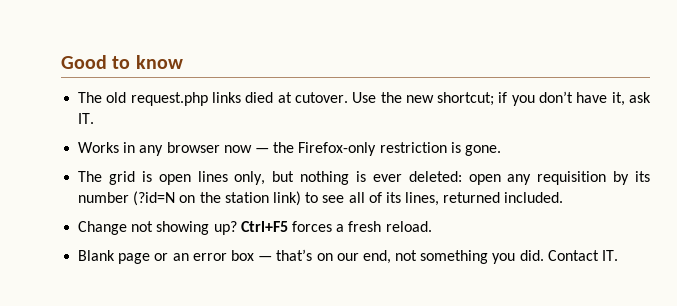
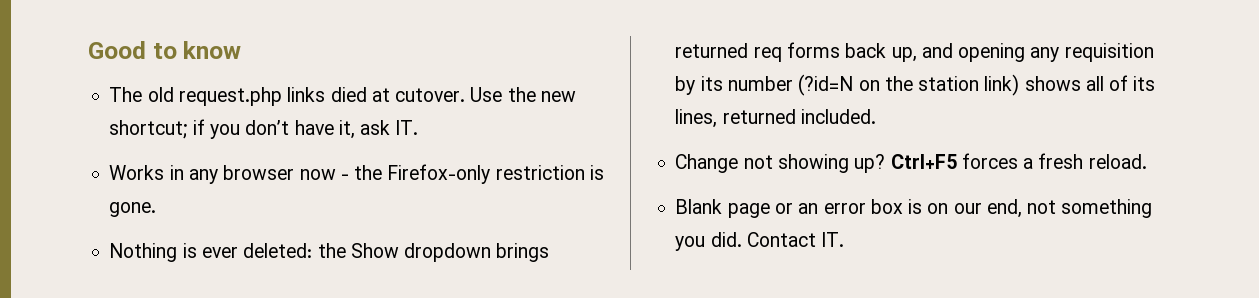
[254,148,269,153] — -> [340,174,349,180] -
[78,171,501,185] The grid is open lines only, but nothing is ever deleted: open -> [109,243,550,262] [675,42,1026,62] Nothing is ever deleted: the Show dropdown brings returned req forms back up, and opening
[305,192,345,203] to see -> [1024,76,1081,91] shows
[258,249,313,261] — that’s -> [908,199,923,214] is

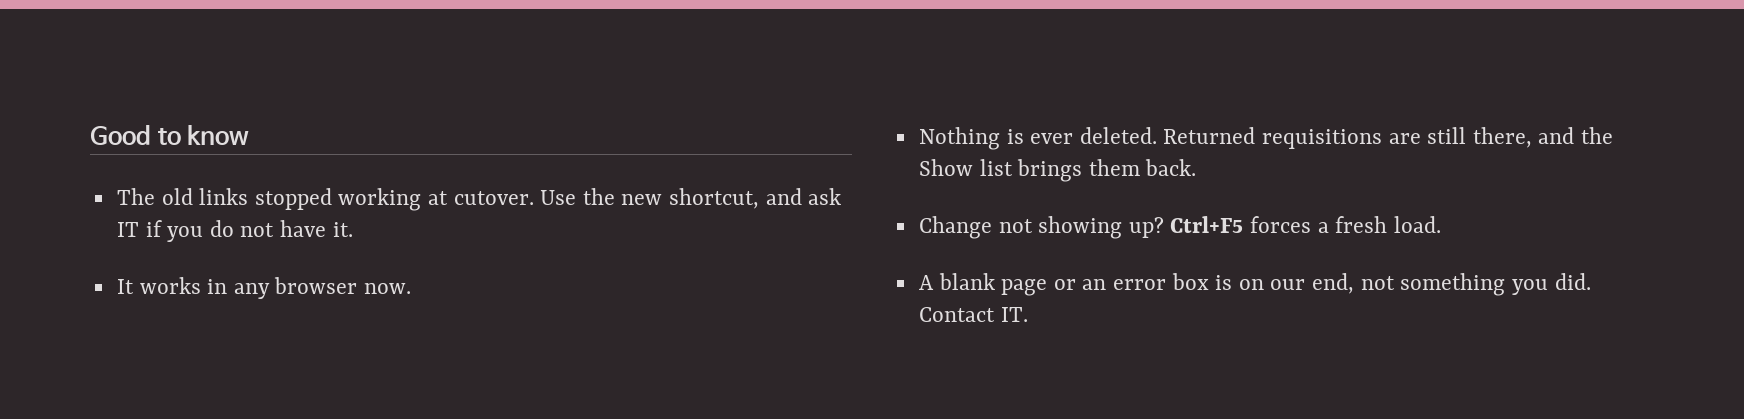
[178,87,367,106] request.php links died -> [199,188,422,211] links stopped working
[109,119,419,139] [109,164,604,184] [109,202,157,217] [109,243,550,262] [675,42,1154,62] [675,74,1156,96] [675,109,876,128] shortcut; if you don’t have it, ask IT. // Works in any browser now - the Firefox-only restriction is gone. // Nothing is ever deleted: the Show dropdown brings returned req forms back up, and opening any requisition by its number (?id=N on the station link) shows all of its lines, returned included. -> [669,188,842,209] [116,220,353,242] [116,277,412,299] [918,127,1614,150] [918,159,1197,182] shortcut, and ask IT if you do not have it. // It works in any browser now. // Nothing is ever deleted. Returned requisitions are still there, and the Show list brings them back.
[1088,154,1147,169] [675,199,723,214] reload. // Blank -> [1393,216,1441,233] [918,273,995,290] load. // A blank

